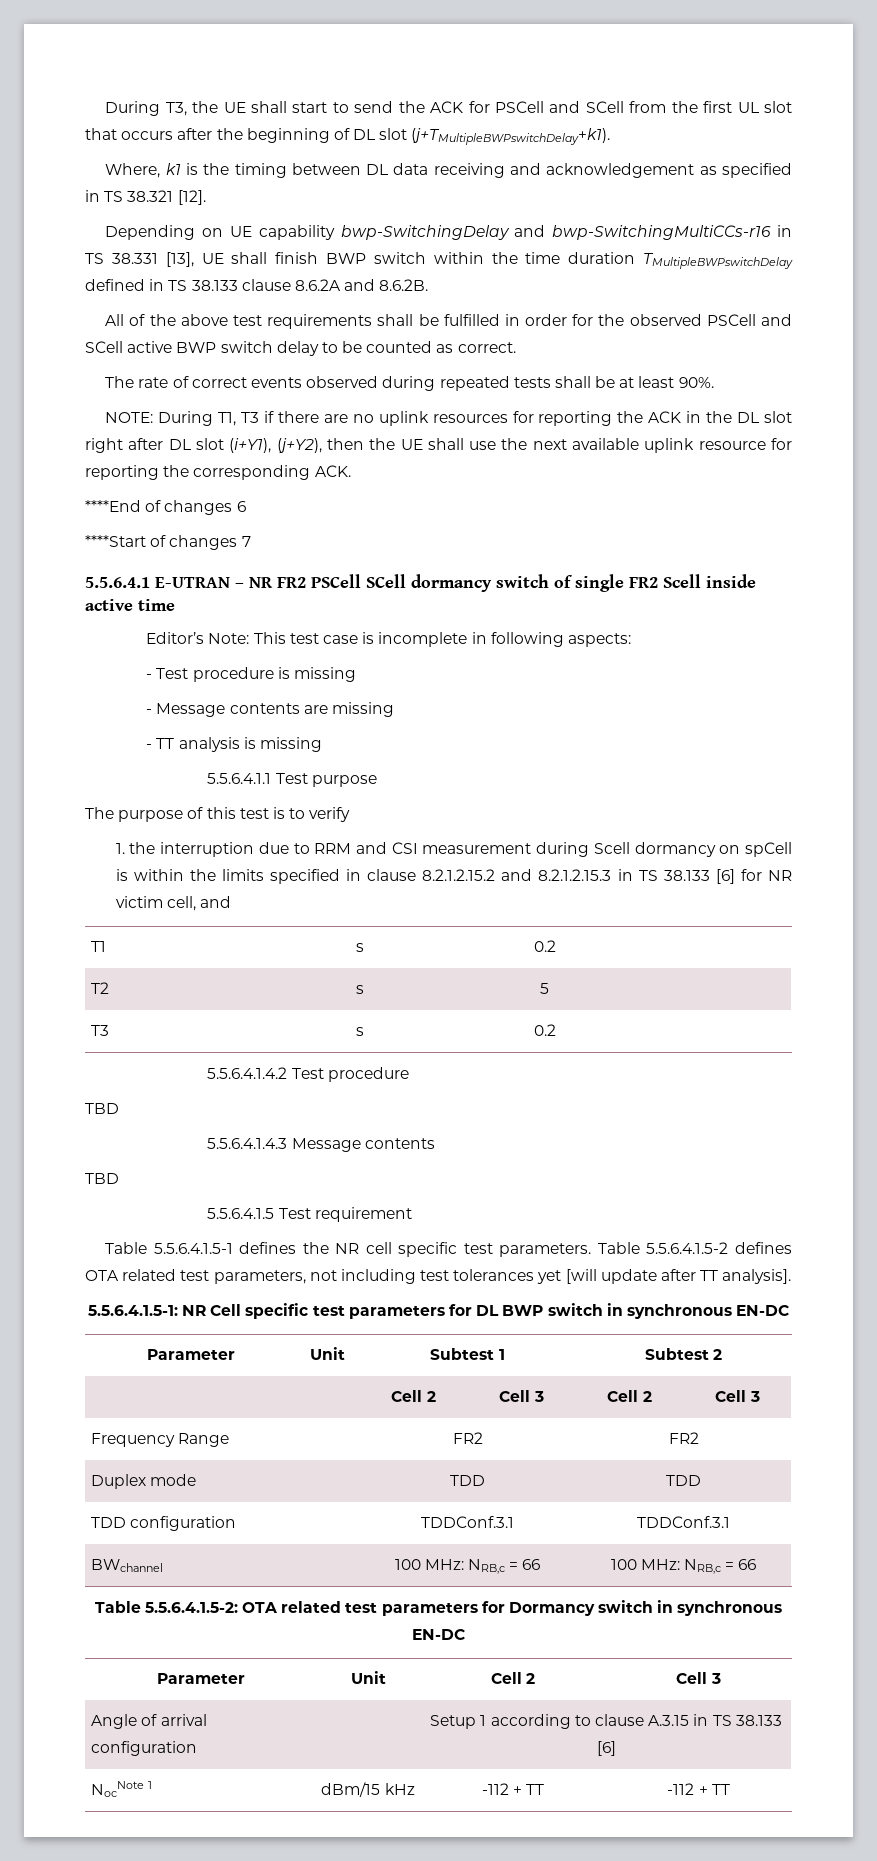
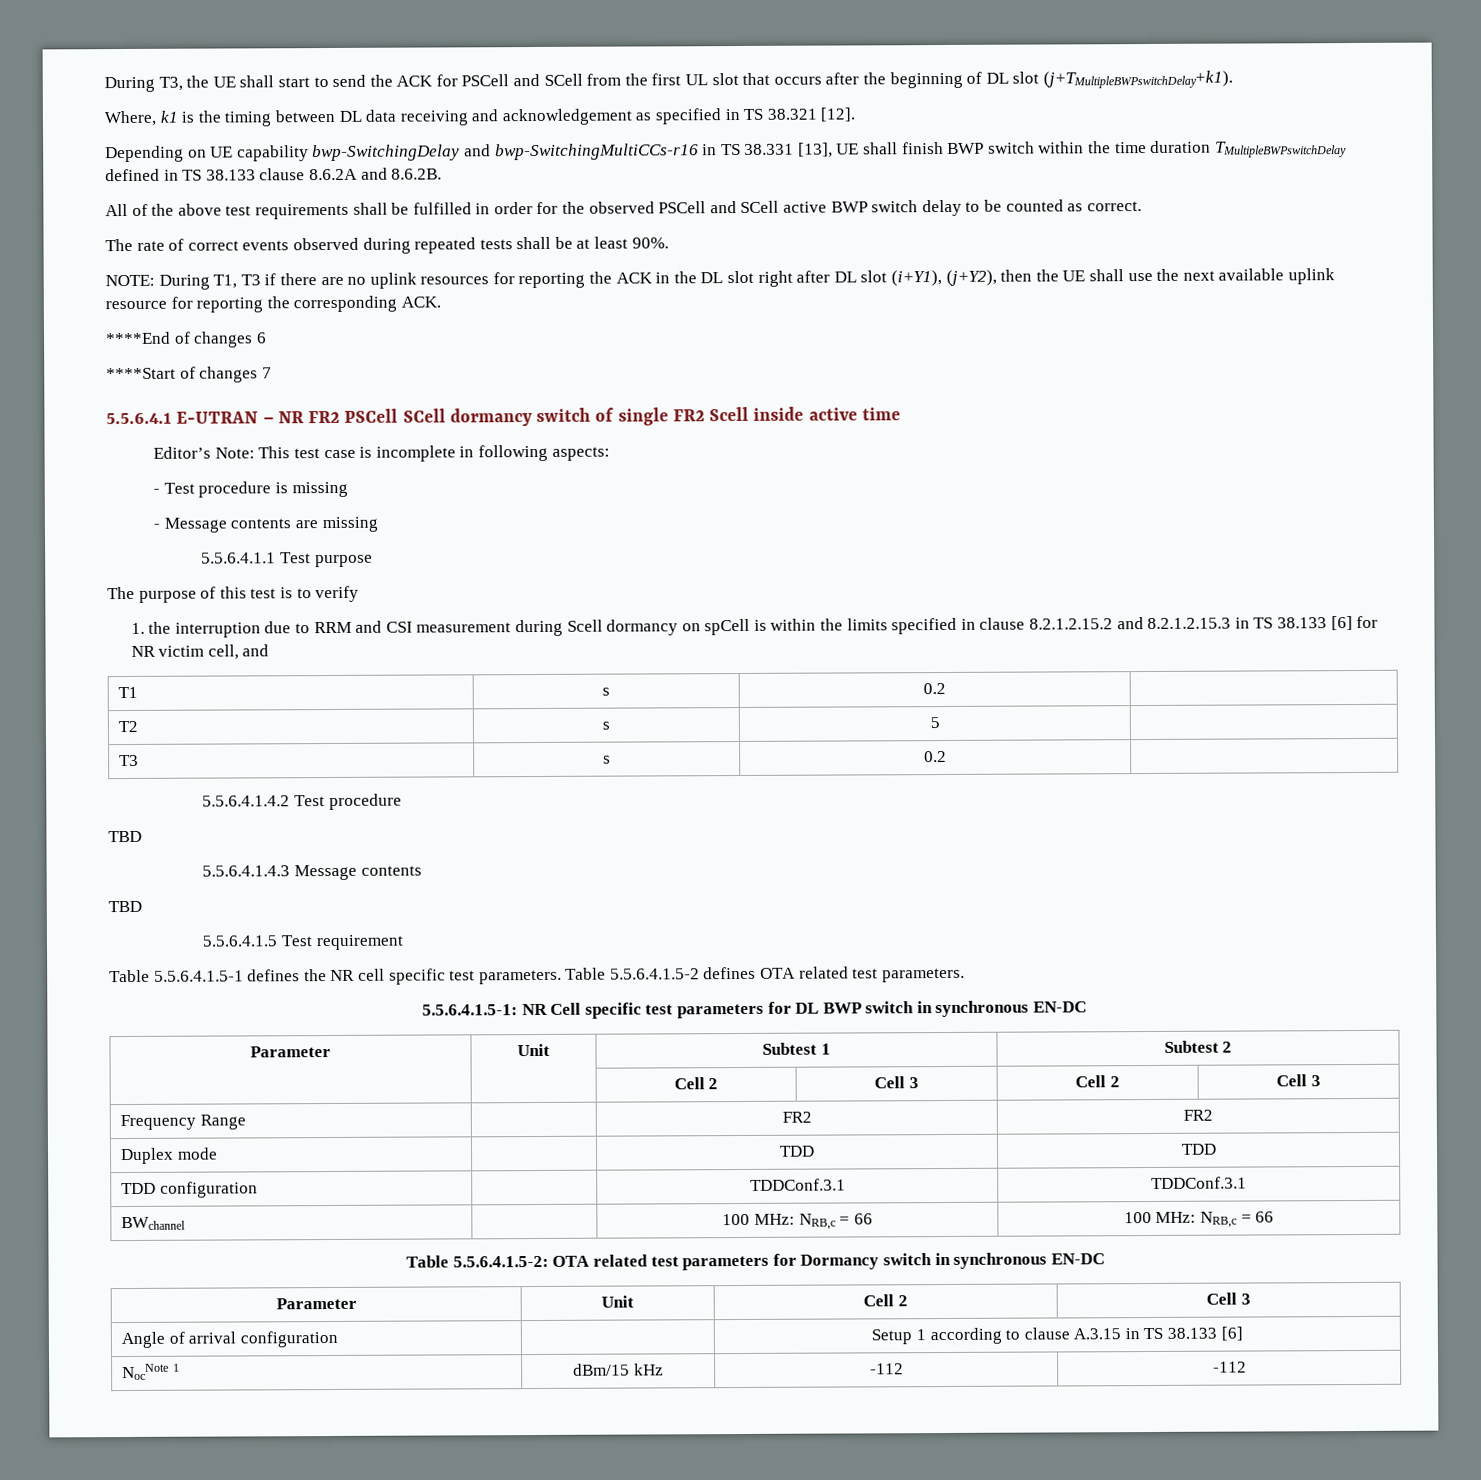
[146,737,322,752] // - TT analysis is missing -> (378, 524) none
[213,1269,792,1284] parameters, not including test tolerances yet [will update after TT analysis]. -> [881,967,965,983] parameters.
[513,1784,545,1795] [667,1783,730,1795] + TT | -112 + TT -> [1212,1361,1247,1373] | -112

